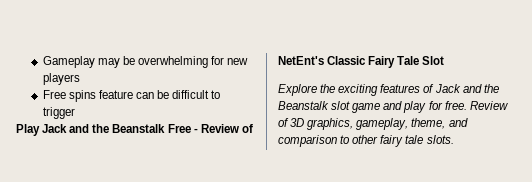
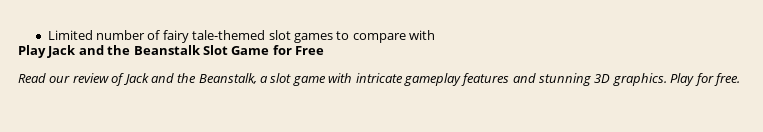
[42,56,249,68] [42,73,80,85] [42,90,221,102] [42,107,75,119] Gameplay may be overwhelming for new players // Free spins feature can be difficult to trigger -> [47,30,436,43] Limited number of fairy tale-themed slot games to compare with
[167,124,253,133] [278,56,445,68] [278,84,499,96] [278,101,508,113] [278,118,468,130] [278,135,454,147] Free - Review of NetEnt's Classic Fairy Tale Slot // Explore the exciting features of Jack and the Beanstalk slot game and play for free. Review of 3D graphics, gameplay, theme, and comparison to other fairy tale slots. -> [202,45,324,55] [18,73,740,86] Slot Game for Free // Read our review of Jack and the Beanstalk, a slot game with intricate gameplay features and stunning 3D graphics. Play for free.

